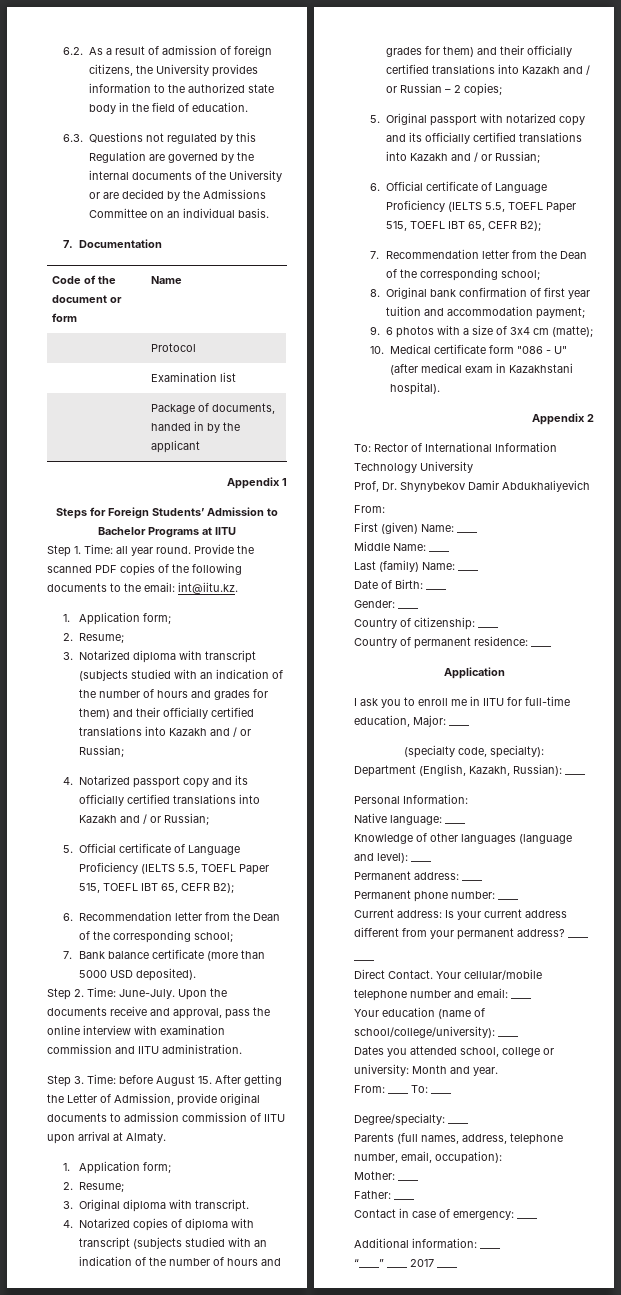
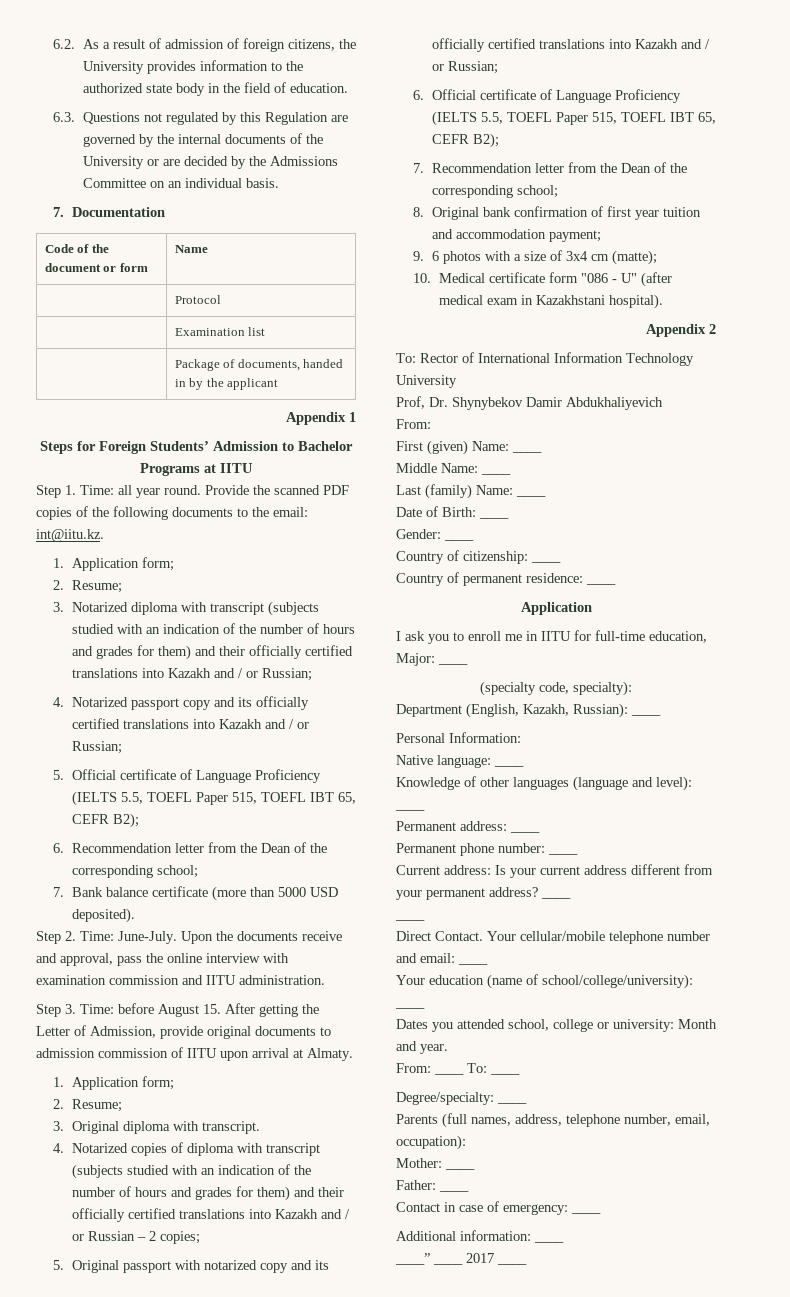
[354,1259,384,1268] “____” -> [395,1253,430,1265] ____”

